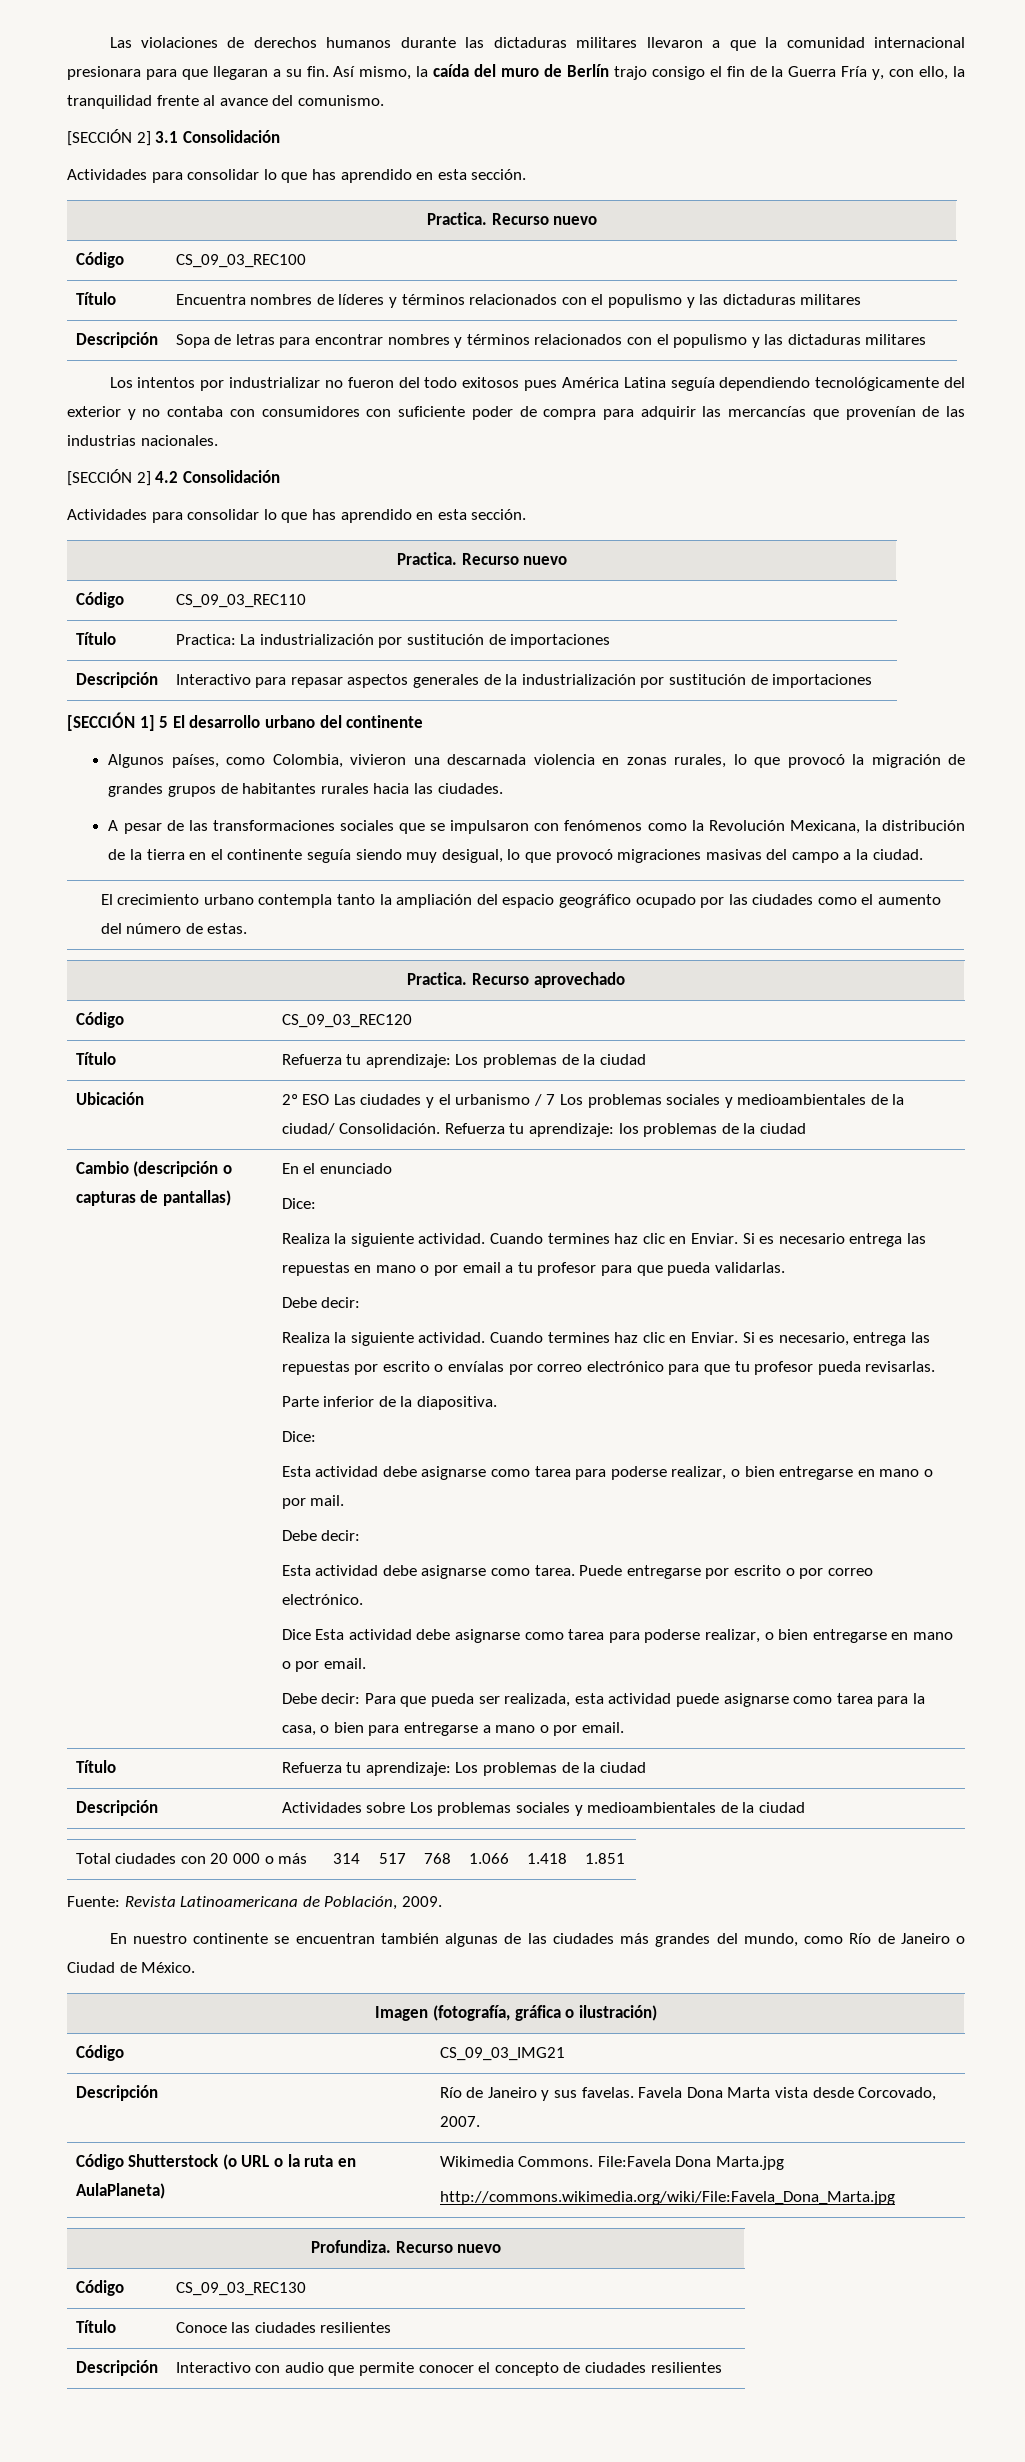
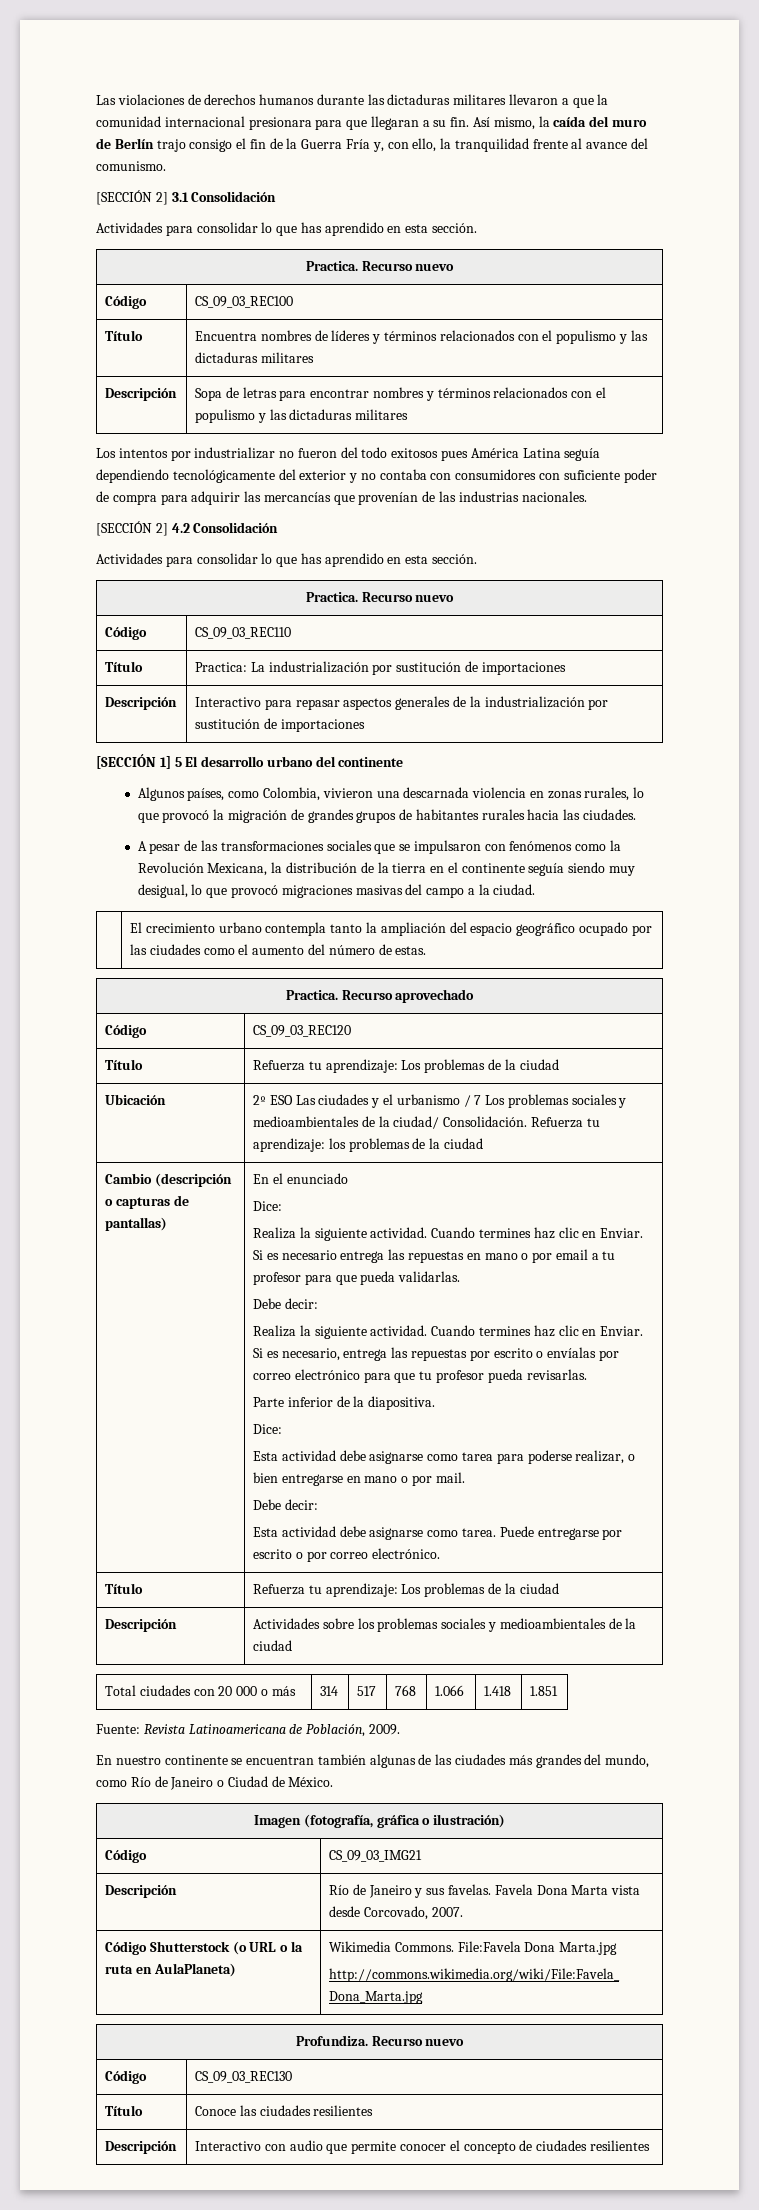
[281,1629,953,1643] [281,1658,366,1672] [281,1693,925,1707] [281,1722,624,1736] // Dice Esta actividad debe asignarse como tarea para poderse realizar, o bien entregarse en mano o por email. // Debe decir: Para que pueda ser realizada, esta actividad puede asignarse como tarea para la casa, o bien para entregarse a mano o por email. -> (441, 1553) none
[409,1802,433,1813] Los -> [357,1618,375,1629] los

